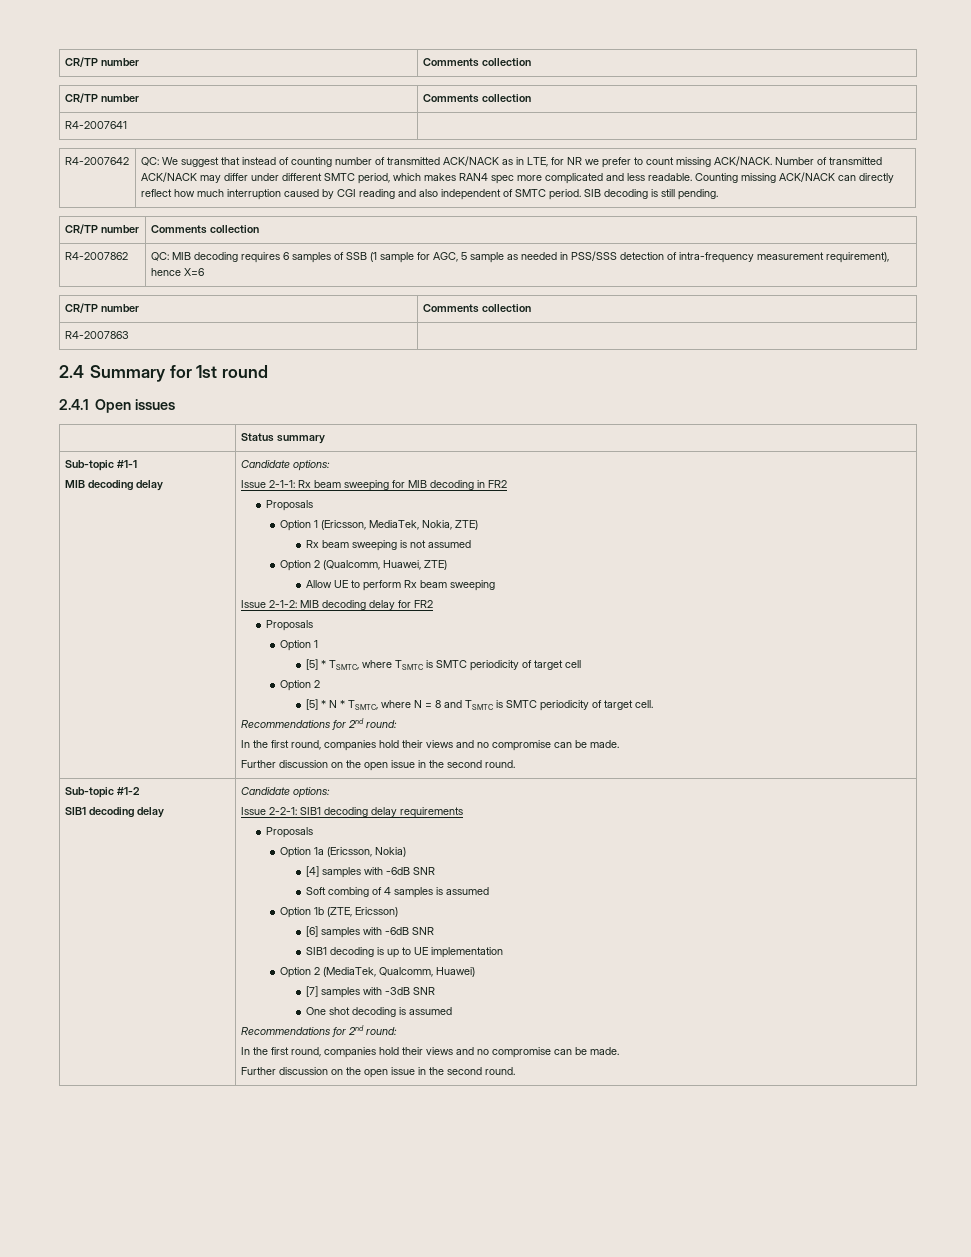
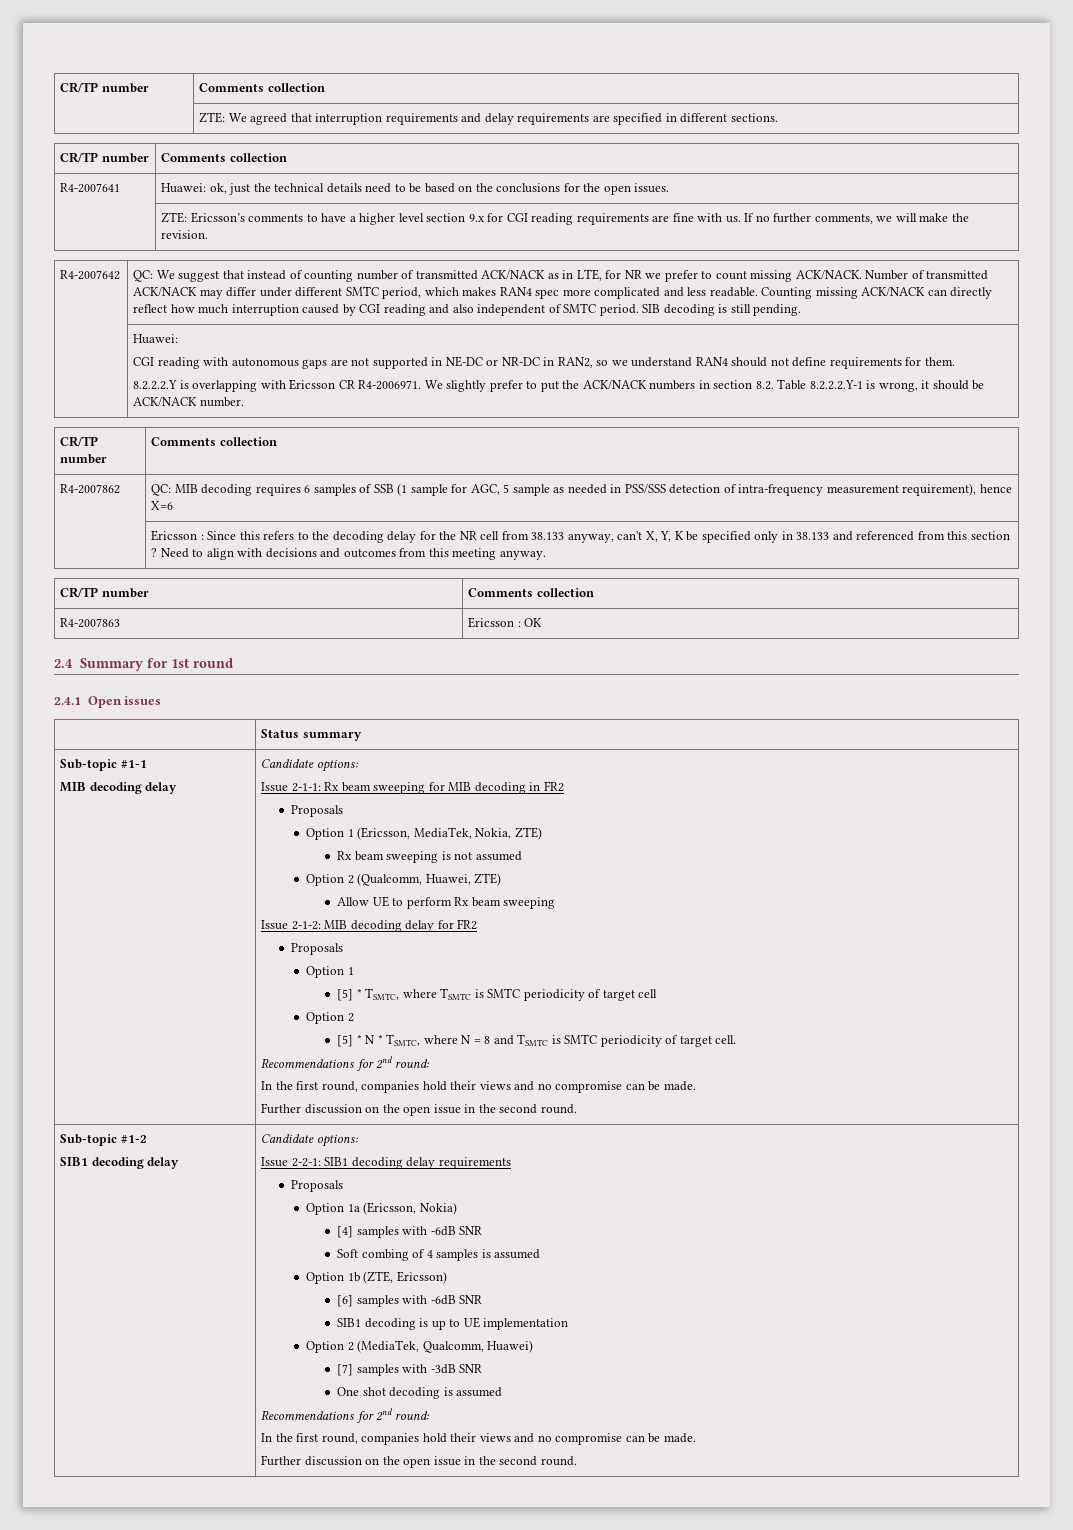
[64,57,139,67] [422,58,531,67] CR/TP number | Comments collection -> [60,82,149,93] [199,83,325,92] [199,112,778,125] CR/TP number | Comments collection // | ZTE: We agreed that interruption requirements and delay requirements are specified in different sections.
(127, 125) none -> [161,183,670,195] [161,212,969,225] [161,230,209,239] Huawei: ok, just the technical details need to be based on the conclusions for the open issues. // | ZTE: Ericsson’s comments to have a higher level section 9.x for CGI reading requirements are fine with us. If no further comments, we will make the revision.
(718, 194) none -> [133,334,179,344] [133,356,955,369] [133,379,985,392] [133,397,244,407] // | Huawei: // CGI reading with autonomous gaps are not supported in NE-DC or NR-DC in RAN2, so we understand RAN4 should not define requirements for them. // 8.2.2.2.Y is overlapping with Ericsson CR R4-2006971. We slightly prefer to put the ACK/NACK numbers in section 8.2. Table 8.2.2.2.Y-1 is wrong, it should be ACK/NACK number.
(204, 272) none -> [151,530,1010,543] [151,548,546,560] // | Ericsson : Since this refers to the decoding delay for the NR cell from 38.133 anyway, can't X, Y, K be specified only in 38.133 and referenced from this section ? Need to align with decisions and outcomes from this meeting anyway.
(129, 335) none -> [468,617,543,628] Ericsson : OK

